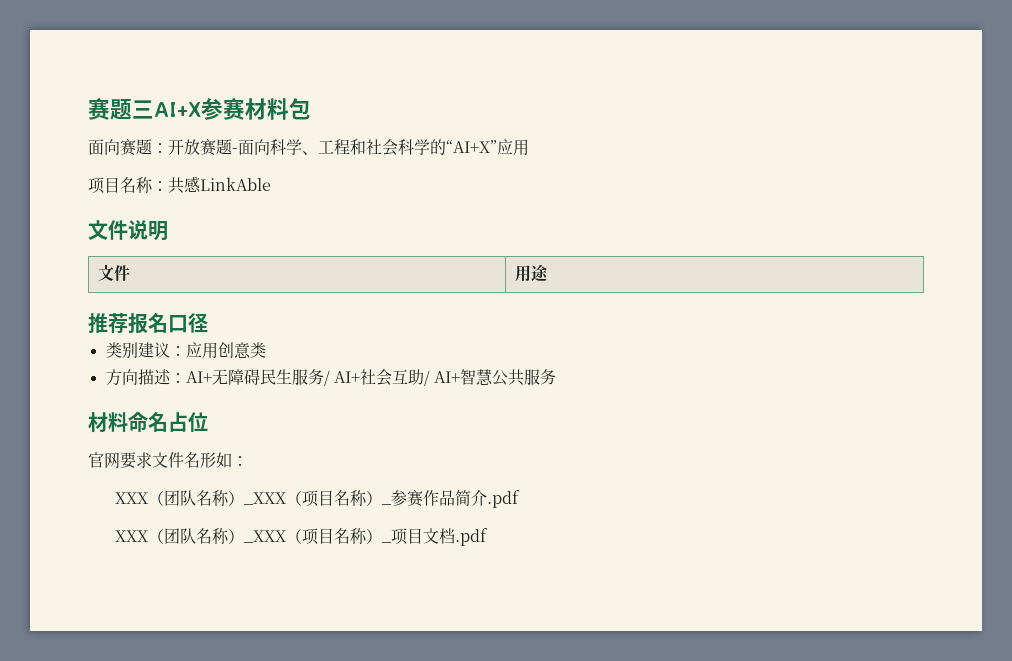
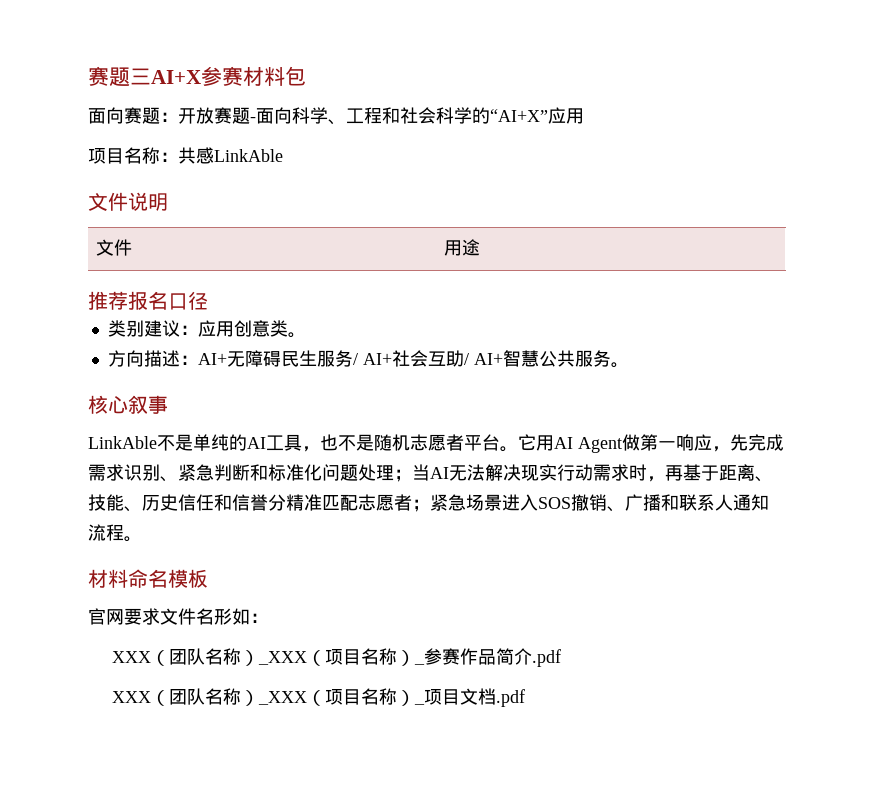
(266, 350) none -> [287,332,306,338] 。
(557, 377) none -> [610,362,629,368] [88,395,168,414] [88,434,784,453] [88,464,773,482] [88,494,769,512] [88,524,142,542] 。 // 核心叙事 // LinkAble不是单纯的AI工具，也不是随机志愿者平台。它用AI Agent做第一响应，先完成需求识别、紧急判断和标准化问题处理；当AI无法解决现实行动需求时，再基于距离、技能、历史信任和信誉分精准匹配志愿者；紧急场景进入SOS撤销、广播和联系人通知流程。
[168,412,208,432] 占位 -> [168,569,208,588] 模板

